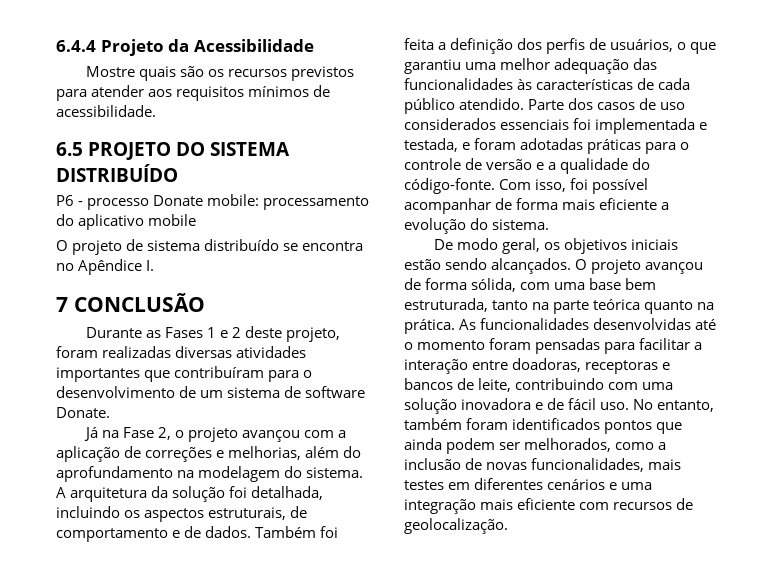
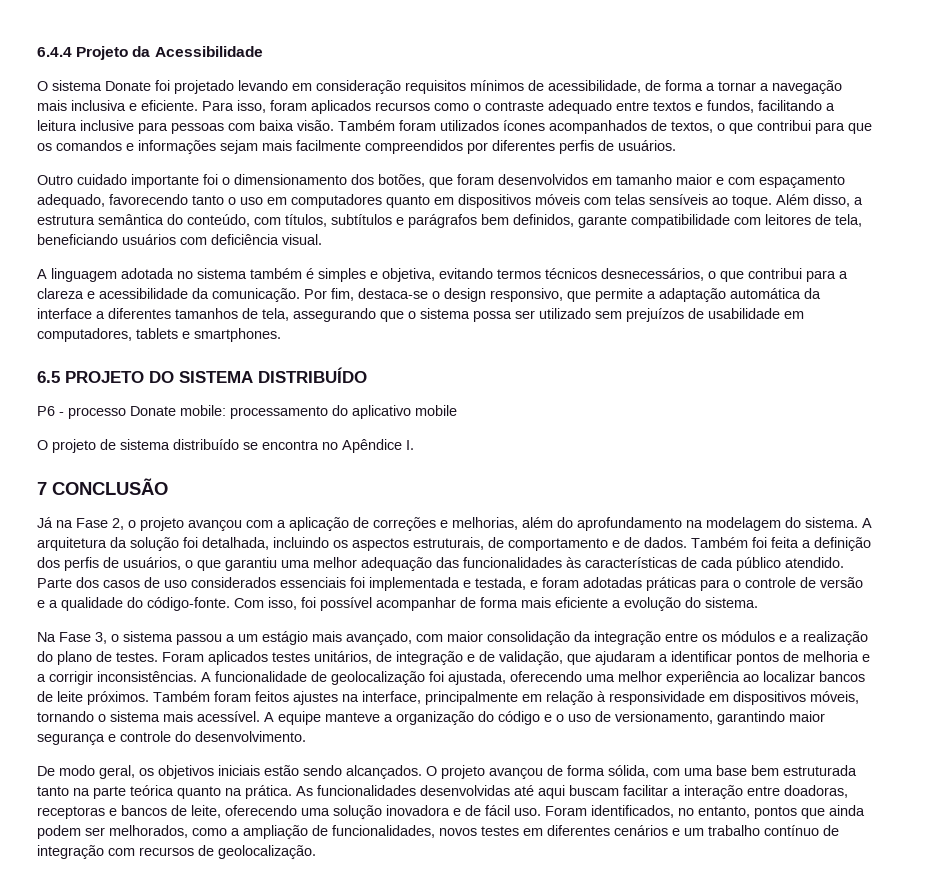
[85,66,355,81] [56,85,331,101] [56,105,156,117] Mostre quais são os recursos previstos para atender aos requisitos mínimos de acessibilidade. -> [37,80,842,94] [37,100,835,114] [37,120,872,134] [37,140,676,154] [37,174,845,188] [37,194,863,208] [37,214,862,228] [37,234,322,245] [37,268,848,282] [37,288,821,302] [37,308,804,322] [37,328,281,342] O sistema Donate foi projetado levando em consideração requisitos mínimos de acessibilidade, de forma a tornar a navegação mais inclusiva e eficiente. Para isso, foram aplicados recursos como o contraste adequado entre textos e fundos, facilitando a leitura inclusive para pessoas com baixa visão. Também foram utilizados ícones acompanhados de textos, o que contribui para que os comandos e informações sejam mais facilmente compreendidos por diferentes perfis de usuários. // Outro cuidado importante foi o dimensionamento dos botões, que foram desenvolvidos em tamanho maior e com espaçamento adequado, favorecendo tanto o uso em computadores quanto em dispositivos móveis com telas sensíveis ao toque. Além disso, a estrutura semântica do conteúdo, com títulos, subtítulos e parágrafos bem definidos, garante compatibilidade com leitores de tela, beneficiando usuários com deficiência visual. // A linguagem adotada no sistema também é simples e objetiva, evitando termos técnicos desnecessários, o que contribui para a clareza e acessibilidade da comunicação. Por fim, destaca-se o design responsivo, que permite a adaptação automática da interface a diferentes tamanhos de tela, assegurando que o sistema possa ser utilizado sem prejuízos de usabilidade em computadores, tablets e smartphones.
[85,326,341,342] [56,346,307,358] [56,366,313,382] [56,386,366,398] [56,407,110,418] // Durante as Fases 1 e 2 deste projeto, foram realizadas diversas atividades importantes que contribuíram para o desenvolvimento de um sistema de software Donate. -> (168, 486) none
(550, 224) none -> [37,631,868,645] [37,651,870,665] [37,671,865,685] [37,691,859,705] [37,711,825,725] [37,731,306,745] // Na Fase 3, o sistema passou a um estágio mais avançado, com maior consolidação da integração entre os módulos e a realização do plano de testes. Foram aplicados testes unitários, de integração e de validação, que ajudaram a identificar pontos de melhoria e a corrigir inconsistências. A funcionalidade de geolocalização foi ajustada, oferecendo uma melhor experiência ao localizar bancos de leite próximos. Também foram feitos ajustes na interface, principalmente em relação à responsividade em dispositivos móveis, tornando o sistema mais acessível. A equipe manteve a organização do código e o uso de versionamento, garantindo maior segurança e controle do desenvolvimento.
[404,298,488,312] estruturada, -> [783,765,857,776] estruturada
[404,338,636,354] o momento foram pensadas para -> [538,785,619,799] aqui buscam
[515,378,639,390] contribuindo com -> [225,805,297,816] oferecendo
[633,399,715,412] [404,418,601,430] No entanto, também foram identificados -> [545,805,750,818] Foram identificados, no entanto,
[404,458,682,472] inclusão de novas funcionalidades, mais -> [243,825,477,839] ampliação de funcionalidades, novos
[621,482,653,490] [404,498,576,514] uma integração mais eficiente -> [684,825,839,836] [37,845,104,859] um trabalho contínuo de integração

